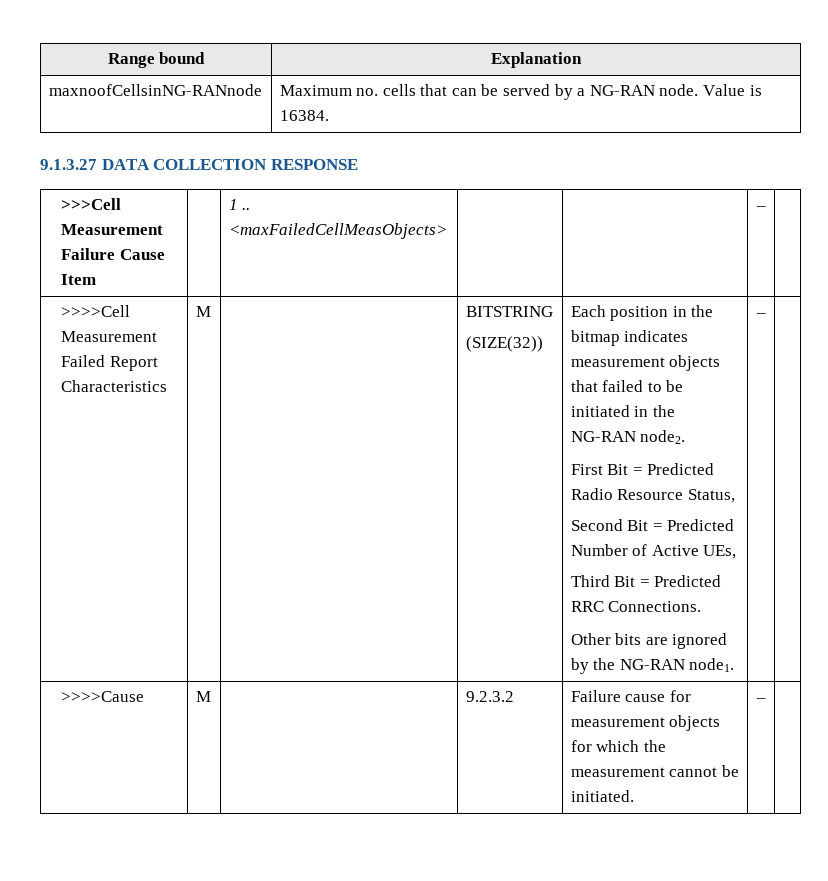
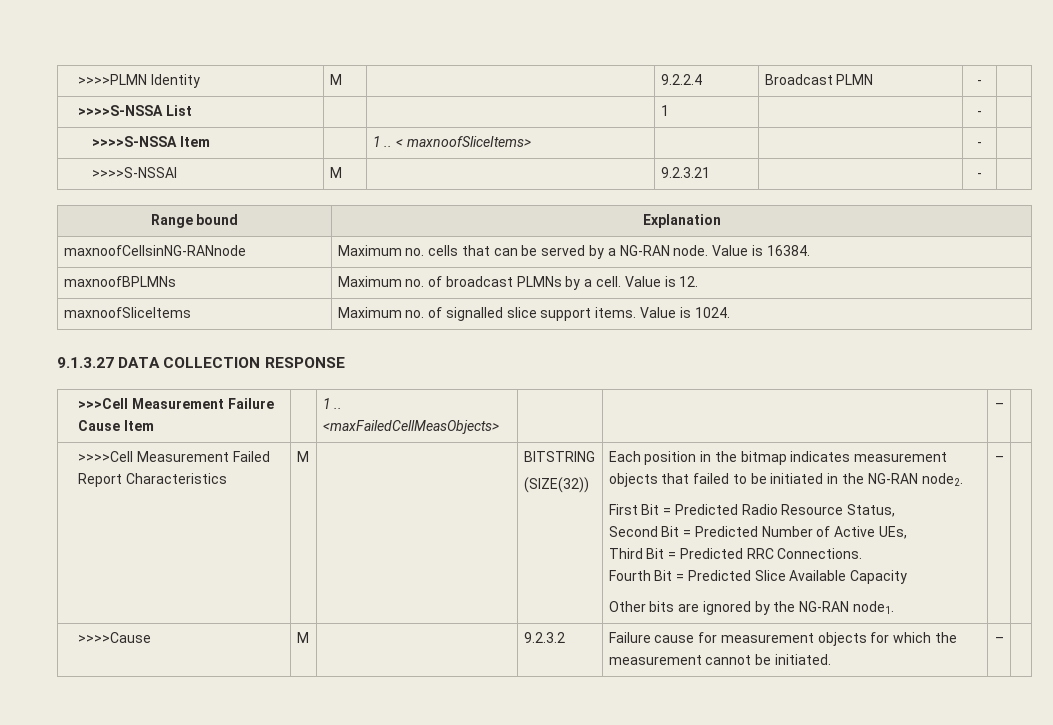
(107, 60) none -> [78,74,200,88] [329,74,342,85] [660,74,702,85] [764,74,874,85] [977,80,982,85] [78,105,192,116] [660,105,669,116] [977,111,982,116] [92,136,211,147] [372,136,531,147] [977,142,982,147] [92,167,178,178] [329,167,342,178] [660,167,710,178] [977,173,982,178] >>>>PLMN Identity | M | | 9.2.2.4 | Broadcast PLMN | - | // >>>>S-NSSA List | | | 1 | | - | // >>>>S-NSSA Item | | 1 .. < maxnoofSliceItems> | | | - | // >>>>S-NSSAI | M | | 9.2.3.21 | | - | //
(329, 115) none -> [63,276,176,287] [337,276,699,290] [63,307,191,318] [337,307,730,321] // maxnoofBPLMNs | Maximum no. of broadcast PLMNs by a cell. Value is 12. // maxnoofSliceItems | Maximum no. of signalled slice support items. Value is 1024.
(702, 606) none -> [608,570,908,584] // Fourth Bit = Predicted Slice Available Capacity

